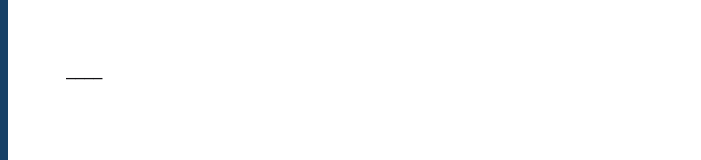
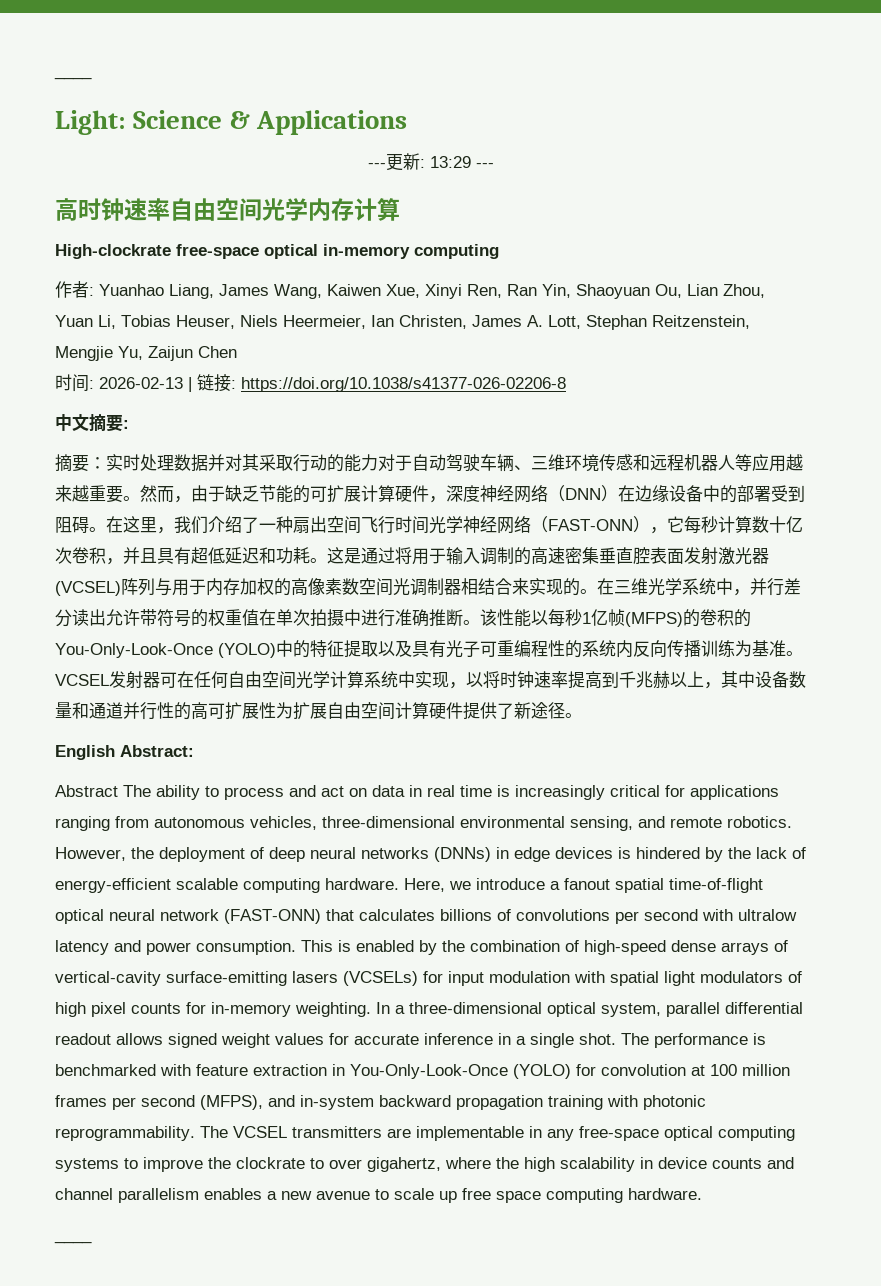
[66,77,103,80] ____ -> [54,76,92,80] [55,110,407,135] [368,153,494,171] [55,198,400,221] [55,244,499,259] [55,281,765,299] [55,315,750,330] [55,346,237,361] [55,374,566,392] [55,414,129,432] [55,454,803,472] [55,485,805,503] [55,516,803,534] [55,547,769,565] [55,578,801,596] [55,609,751,627] [55,640,803,658] [55,671,806,689] [55,702,582,720] [55,745,194,760] [55,785,779,800] [55,816,792,831] [55,847,806,862] [55,878,763,893] [55,909,797,924] [55,940,788,955] [55,971,802,986] [55,1002,803,1017] [55,1033,766,1048] [55,1064,790,1079] [55,1095,706,1110] [55,1126,795,1141] [55,1157,794,1172] [55,1188,702,1203] [54,1240,92,1244] ____ // Light: Science & Applications // ---更新: 13:29 --- // 高时钟速率自由空间光学内存计算 // High-clockrate free-space optical in-memory computing // 作者: Yuanhao Liang, James Wang, Kaiwen Xue, Xinyi Ren, Ran Yin, Shaoyuan Ou, Lian Zhou, Yuan Li, Tobias Heuser, Niels Heermeier, Ian Christen, James A. Lott, Stephan Reitzenstein, Mengjie Yu, Zaijun Chen // 时间: 2026-02-13 | 链接: https://doi.org/10.1038/s41377-026-02206-8 // 中文摘要: // 摘要：实时处理数据并对其采取行动的能力对于自动驾驶车辆、三维环境传感和远程机器人等应用越来越重要。然而，由于缺乏节能的可扩展计算硬件，深度神经网络（DNN）在边缘设备中的部署受到阻碍。在这里，我们介绍了一种扇出空间飞行时间光学神经网络（FAST-ONN），它每秒计算数十亿次卷积，并且具有超低延迟和功耗。这是通过将用于输入调制的高速密集垂直腔表面发射激光器(VCSEL)阵列与用于内存加权的高像素数空间光调制器相结合来实现的。在三维光学系统中，并行差分读出允许带符号的权重值在单次拍摄中进行准确推断。该性能以每秒1亿帧(MFPS)的卷积的You-Only-Look-Once (YOLO)中的特征提取以及具有光子可重编程性的系统内反向传播训练为基准。VCSEL发射器可在任何自由空间光学计算系统中实现，以将时钟速率提高到千兆赫以上，其中设备数量和通道并行性的高可扩展性为扩展自由空间计算硬件提供了新途径。 // English Abstract: // Abstract The ability to process and act on data in real time is increasingly critical for applications ranging from autonomous vehicles, three-dimensional environmental sensing, and remote robotics. However, the deployment of deep neural networks (DNNs) in edge devices is hindered by the lack of energy-efficient scalable computing hardware. Here, we introduce a fanout spatial time-of-flight optical neural network (FAST-ONN) that calculates billions of convolutions per second with ultralow latency and power consumption. This is enabled by the combination of high-speed dense arrays of vertical-cavity surface-emitting lasers (VCSELs) for input modulation with spatial light modulators of high pixel counts for in-memory weighting. In a three-dimensional optical system, parallel differential readout allows signed weight values for accurate inference in a single shot. The performance is benchmarked with feature extraction in You-Only-Look-Once (YOLO) for convolution at 100 million frames per second (MFPS), and in-system backward propagation training with photonic reprogrammability. The VCSEL transmitters are implementable in any free-space optical computing systems to improve the clockrate to over gigahertz, where the high scalability in device counts and channel parallelism enables a new avenue to scale up free space computing hardware. // ____

